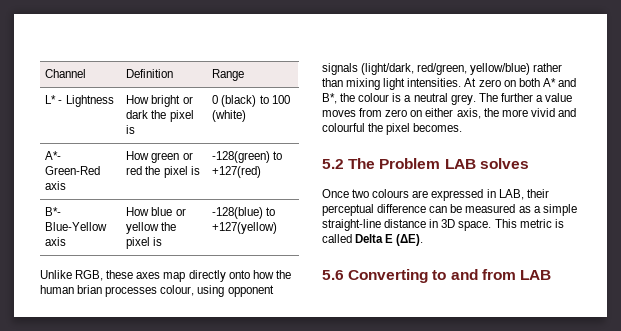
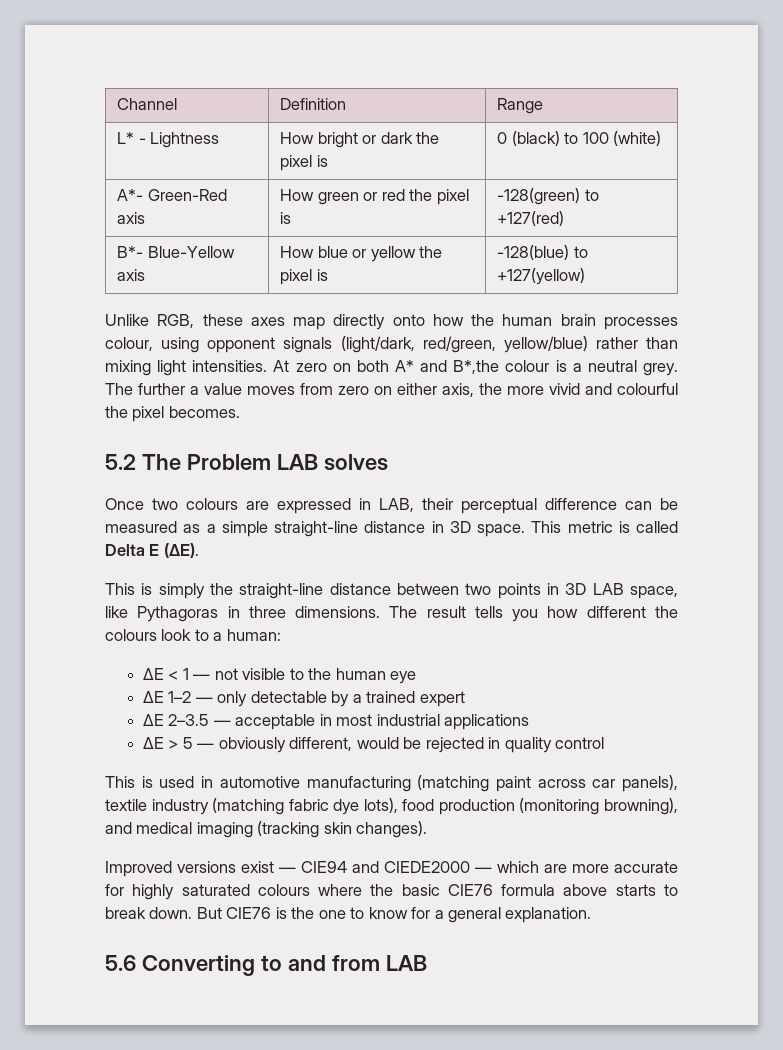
[77,285,103,294] brian -> [560,314,596,326] brain
[322,93,356,104] B*, the -> [453,360,500,374] B*,the
(424, 240) none -> [105,583,678,599] [105,606,678,622] [105,629,281,641] [142,668,417,684] [142,691,465,707] [142,714,530,730] [142,737,604,753] [105,775,678,792] [105,798,678,815] [105,821,428,838] [105,861,678,877] [105,884,678,900] [105,907,592,923] // This is simply the straight-line distance between two points in 3D LAB space, like Pythagoras in three dimensions. The result tells you how different the colours look to a human: // ΔE < 1 — not visible to the human eye // ΔE 1–2 — only detectable by a trained expert // ΔE 2–3.5 — acceptable in most industrial applications // ΔE > 5 — obviously different, would be rejected in quality control // This is used in automotive manufacturing (matching paint across car panels), textile industry (matching fabric dye lots), food production (monitoring browning), and medical imaging (tracking skin changes). // Improved versions exist — CIE94 and CIEDE2000 — which are more accurate for highly saturated colours where the basic CIE76 formula above starts to break down. But CIE76 is the one to know for a general explanation.

